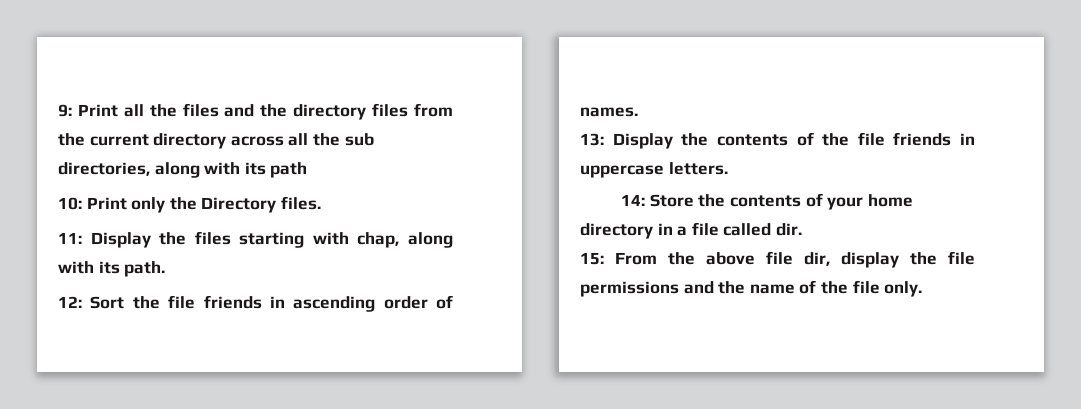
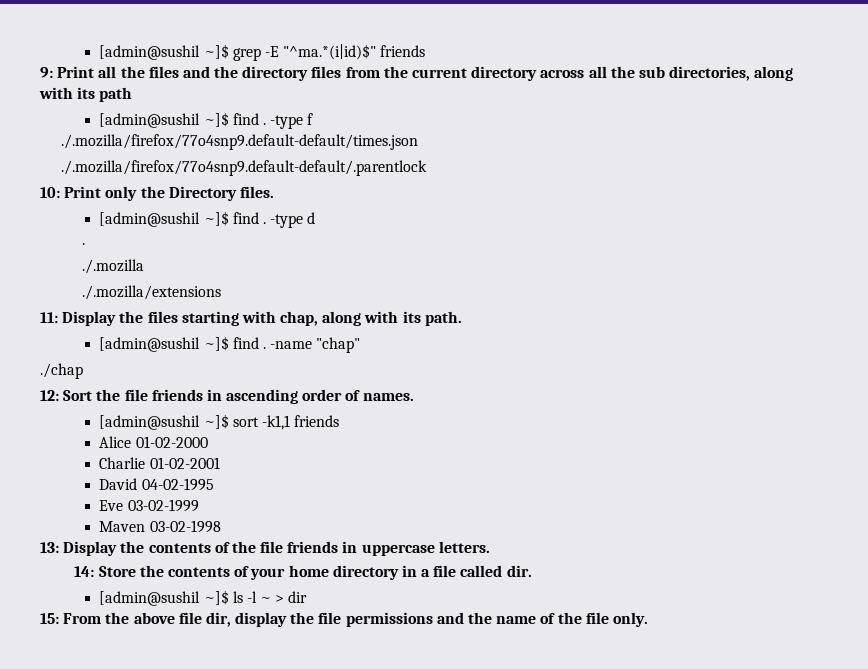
(58, 110) none -> [99,44,426,61] [admin@sushil ~]$ grep -E "^ma.*(i|id)$" friends //
(308, 170) none -> [99,112,314,129] [61,134,419,150] [61,160,428,176] // [admin@sushil ~]$ find . -type f // ./.mozilla/firefox/77o4snp9.default-default/times.json // ./.mozilla/firefox/77o4snp9.default-default/.parentlock
(321, 203) none -> [99,211,316,228] [82,243,86,245] [82,259,145,274] [82,285,222,300] // [admin@sushil ~]$ find . -type d // . // ./.mozilla // ./.mozilla/extensions
(166, 269) none -> [99,336,361,353] [40,363,83,379] // [admin@sushil ~]$ find . -name "chap" // ./chap
(638, 112) none -> [99,414,340,430] [99,436,208,448] [99,457,220,469] [99,478,214,491] [99,499,199,512] [99,520,221,533] // [admin@sushil ~]$ sort -k1,1 friends // Alice 01-02-2000 // Charlie 01-02-2001 // David 04-02-1995 // Eve 03-02-1999 // Maven 03-02-1998
(802, 229) none -> [99,590,308,606] // [admin@sushil ~]$ ls -l ~ > dir

